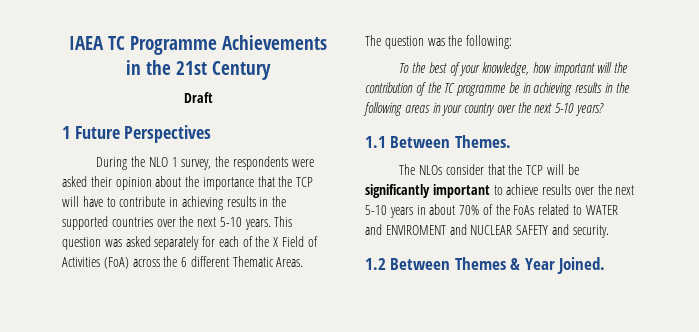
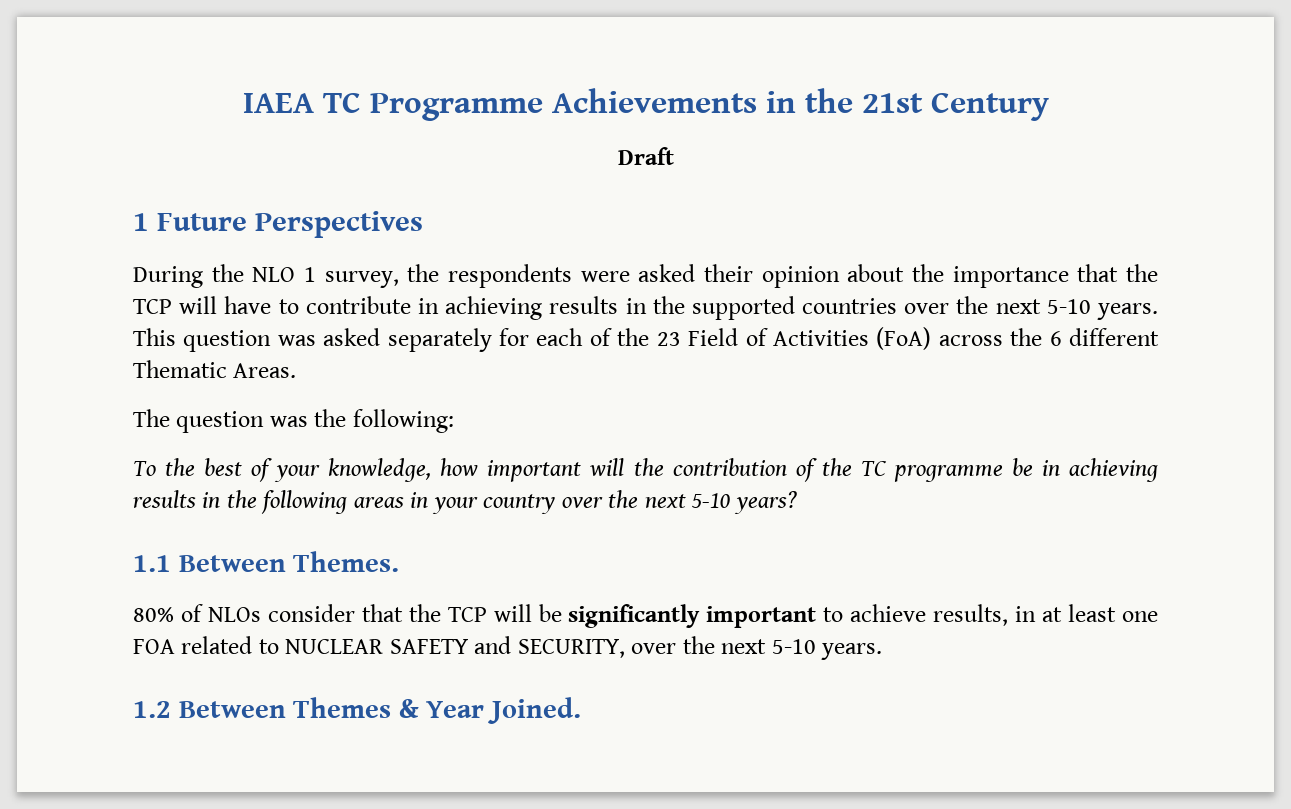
[273,237,279,247] X -> [656,332,681,346] 23
[399,164,416,175] The -> [133,604,203,622] 80% of
[542,184,635,195] [365,204,618,218] [365,224,609,238] results over the next 5-10 years in about 70% of the FoAs related to WATER and ENVIROMENT and NUCLEAR SAFETY and security. -> [933,604,1158,626] [133,636,883,660] results, in at least one FOA related to NUCLEAR SAFETY and SECURITY, over the next 5-10 years.

